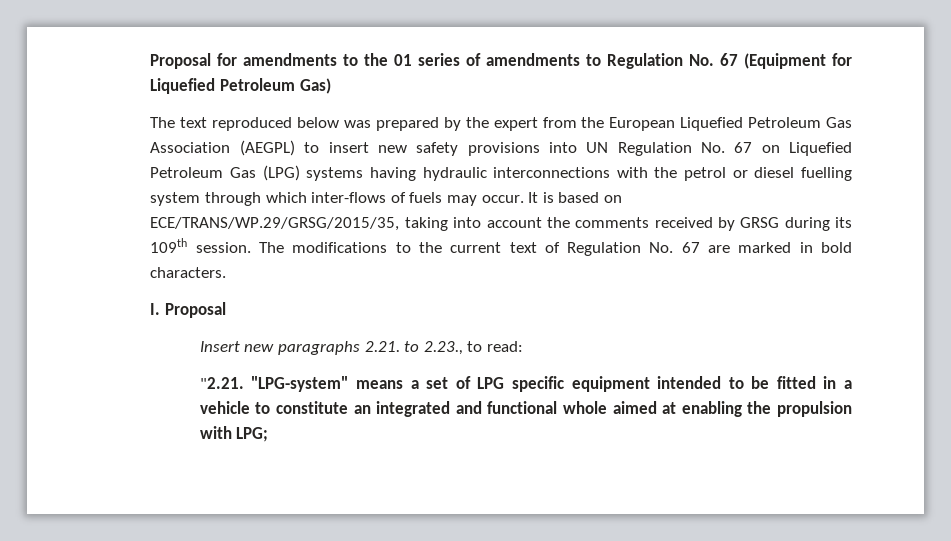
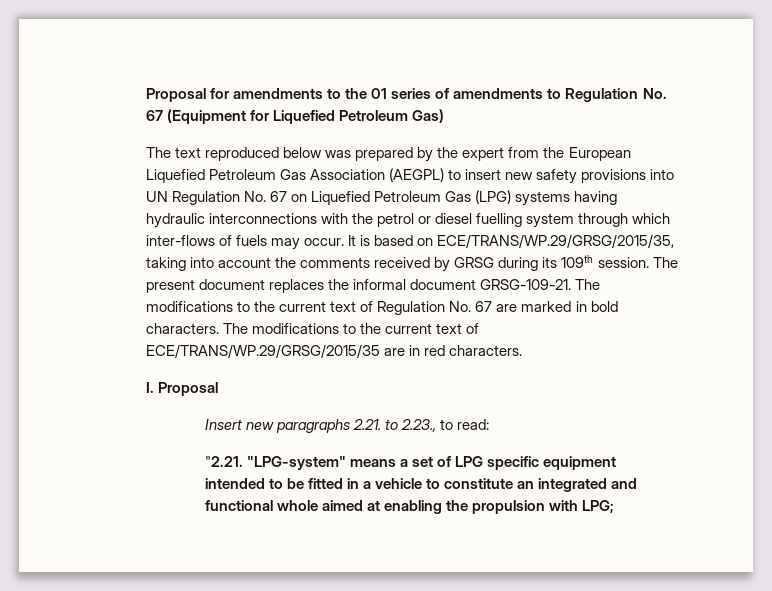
(285, 247) none -> [145,279,601,293] present document replaces the informal document GRSG-109-21. The
(227, 272) none -> [223,323,480,334] [145,344,523,358] The modifications to the current text of ECE/TRANS/WP.29/GRSG/2015/35 are in red characters.

